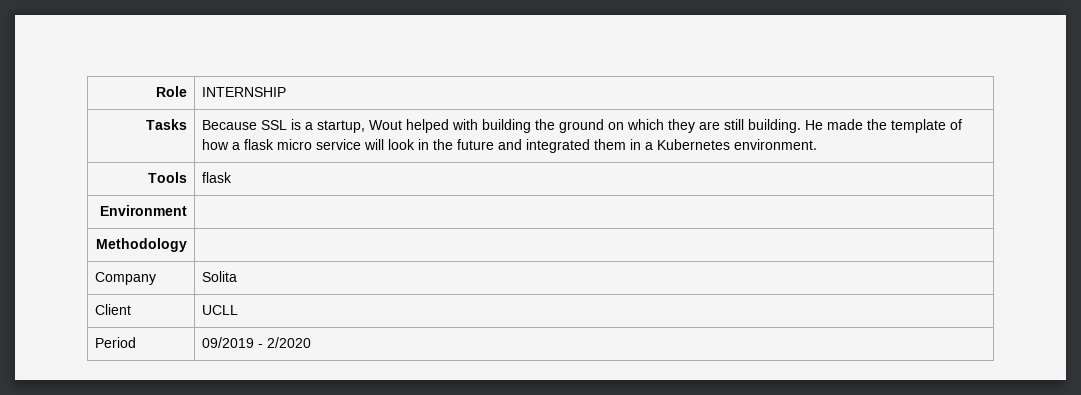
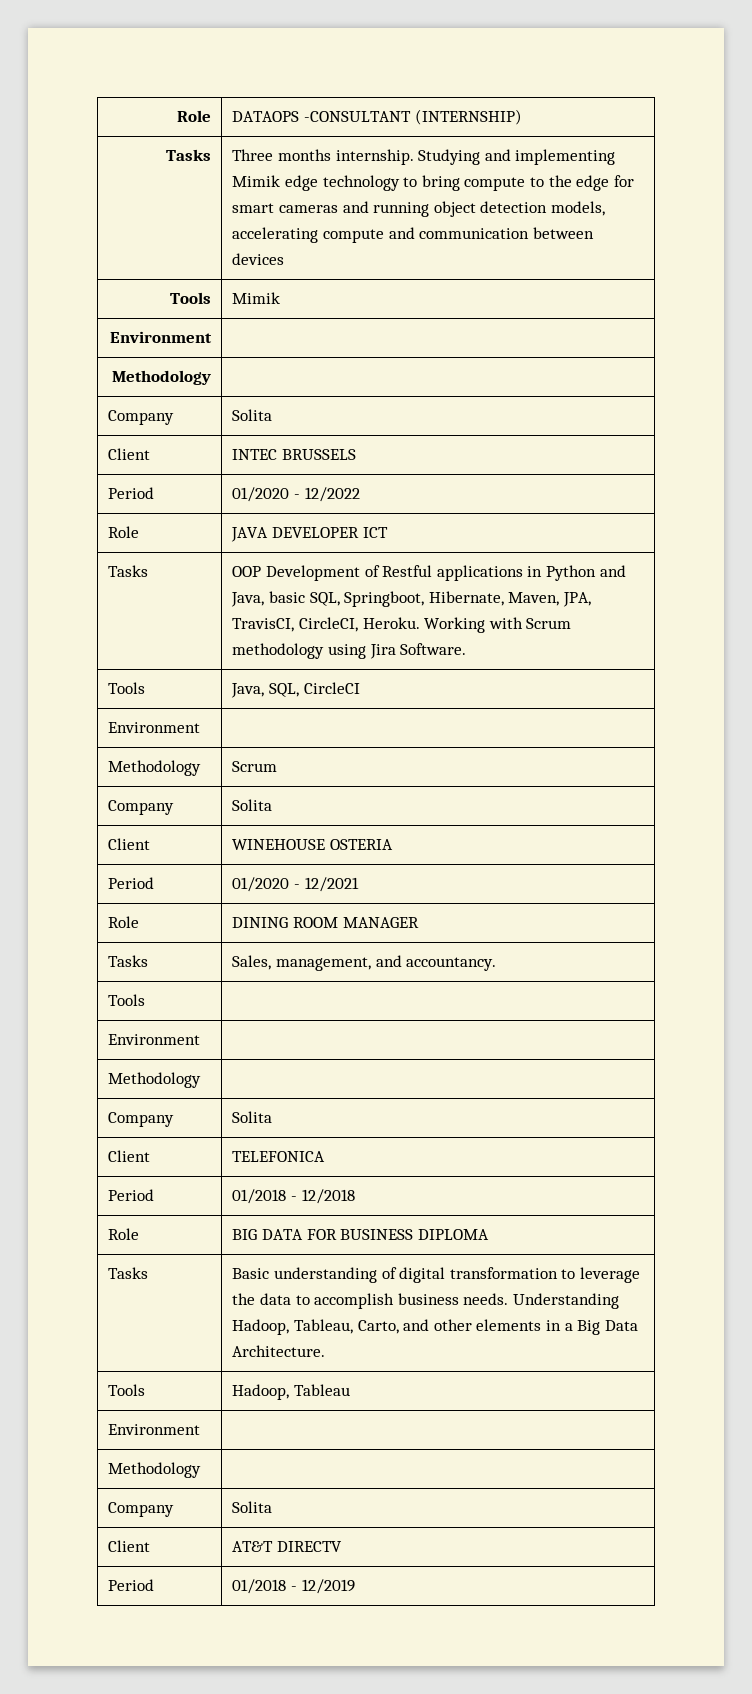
[156,86,188,97] [201,87,286,97] [146,119,188,130] [201,119,962,133] [201,139,817,153] [148,172,188,183] [201,172,232,183] [100,205,188,216] [96,238,188,252] [94,272,156,285] [201,271,237,282] [94,304,131,315] [201,305,238,315] [94,337,136,348] [201,337,311,348] Role | INTERNSHIP // Tasks | Because SSL is a startup, Wout helped with building the ground on which they are still building. He made the template of how a flask micro service will look in the future and integrated them in a Kubernetes environment. // Tools | flask // Environment | // Methodology | // Company | Solita // Client | UCLL // Period | 09/2019 - 2/2020 -> [176,110,211,122] [232,109,522,125] [165,149,211,161] [232,149,616,165] [232,175,634,191] [232,201,605,217] [232,227,594,243] [232,253,285,265] [169,292,211,304] [232,292,281,304] [109,331,212,343] [111,370,211,385] [108,410,175,425] [232,409,273,421] [108,448,151,460] [232,449,356,460] [108,487,155,499] [232,487,360,502] [108,526,140,538] [231,527,388,542] [108,565,149,577] [232,565,626,581] [231,591,591,607] [232,617,572,633] [232,643,467,659] [108,682,146,694] [231,682,360,698] [108,722,201,733] [108,760,202,776] [232,761,278,772] [108,800,175,815] [232,799,273,811] [108,838,151,850] [232,839,393,850] [108,877,155,889] [232,877,359,892] [108,916,140,928] [232,917,419,928] [108,955,149,967] [232,955,497,971] [108,994,146,1006] [108,1034,201,1045] [108,1072,202,1088] [108,1112,175,1127] [232,1111,273,1123] [108,1150,151,1162] [232,1151,326,1162] [108,1189,155,1201] [232,1189,355,1204] [108,1228,140,1240] [232,1229,489,1240] [108,1267,149,1279] [232,1267,640,1283] [232,1293,619,1309] [232,1319,638,1335] [232,1345,326,1357] [108,1384,146,1396] [232,1384,350,1400] [108,1424,201,1435] [108,1462,202,1478] [108,1502,175,1517] [232,1501,273,1513] [108,1540,151,1552] [232,1541,342,1552] [108,1579,155,1591] [232,1579,355,1594] Role | DATAOPS -CONSULTANT (INTERNSHIP) // Tasks | Three months internship. Studying and implementing Mimik edge technology to bring compute to the edge for smart cameras and running object detection models, accelerating compute and communication between devices // Tools | Mimik // Environment | // Methodology | // Company | Solita // Client | INTEC BRUSSELS // Period | 01/2020 - 12/2022 // Role | JAVA DEVELOPER ICT // Tasks | OOP Development of Restful applications in Python and Java, basic SQL, Springboot, Hibernate, Maven, JPA, TravisCI, CircleCI, Heroku. Working with Scrum methodology using Jira Software. // Tools | Java, SQL, CircleCI // Environment | // Methodology | Scrum // Company | Solita // Client | WINEHOUSE OSTERIA // Period | 01/2020 - 12/2021 // Role | DINING ROOM MANAGER // Tasks | Sales, management, and accountancy. // Tools | // Environment | // Methodology | // Company | Solita // Client | TELEFONICA // Period | 01/2018 - 12/2018 // Role | BIG DATA FOR BUSINESS DIPLOMA // Tasks | Basic understanding of digital transformation to leverage the data to accomplish business needs. Understanding Hadoop, Tableau, Carto, and other elements in a Big Data Architecture. // Tools | Hadoop, Tableau // Environment | // Methodology | // Company | Solita // Client | AT&T DIRECTV // Period | 01/2018 - 12/2019

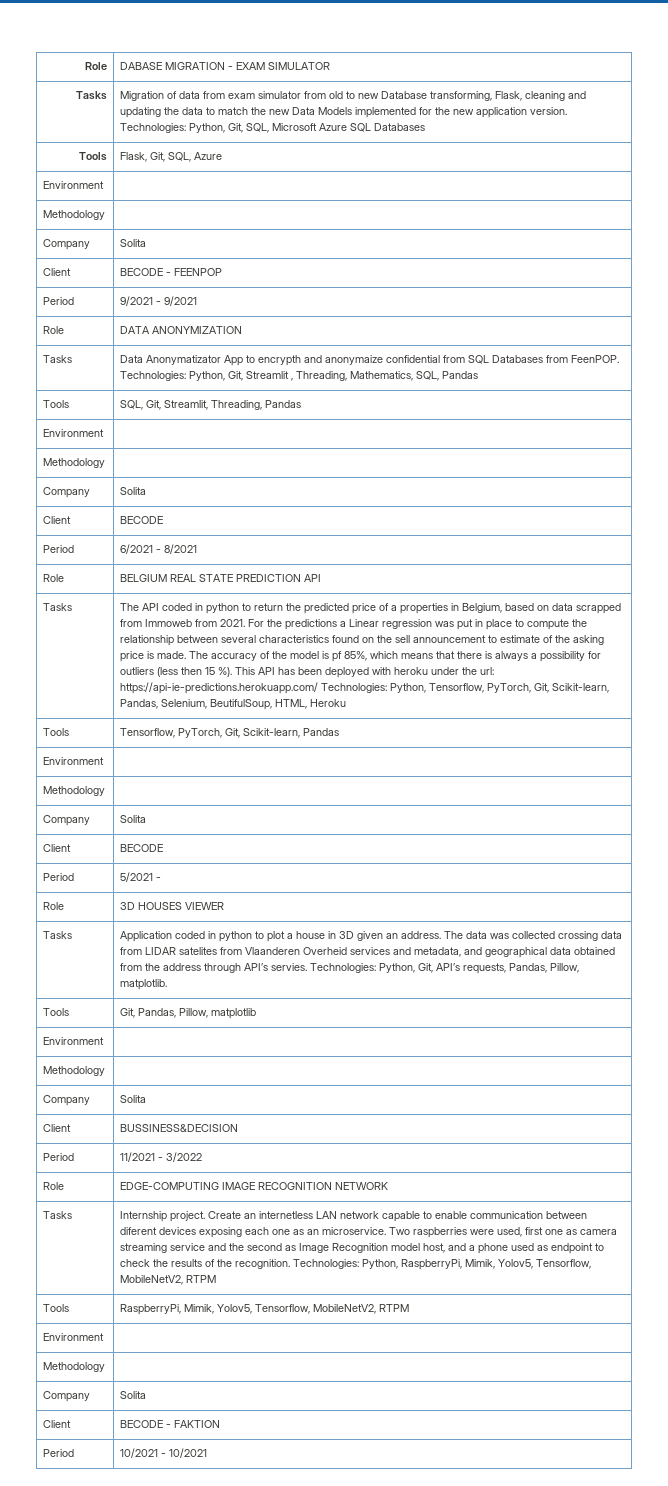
[176,110,211,122] [232,109,522,125] [165,149,211,161] [232,149,616,165] [232,175,634,191] [232,201,605,217] [232,227,594,243] [232,253,285,265] [169,292,211,304] [232,292,281,304] [109,331,212,343] [111,370,211,385] [108,410,175,425] [232,409,273,421] [108,448,151,460] [232,449,356,460] [108,487,155,499] [232,487,360,502] [108,526,140,538] [231,527,388,542] [108,565,149,577] [232,565,626,581] [231,591,591,607] [232,617,572,633] [232,643,467,659] [108,682,146,694] [231,682,360,698] [108,722,201,733] [108,760,202,776] [232,761,278,772] [108,800,175,815] [232,799,273,811] [108,838,151,850] [232,839,393,850] [108,877,155,889] [232,877,359,892] [108,916,140,928] [232,917,419,928] [108,955,149,967] [232,955,497,971] [108,994,146,1006] [108,1034,201,1045] [108,1072,202,1088] [108,1112,175,1127] [232,1111,273,1123] [108,1150,151,1162] [232,1151,326,1162] [108,1189,155,1201] [232,1189,355,1204] [108,1228,140,1240] [232,1229,489,1240] [108,1267,149,1279] [232,1267,640,1283] [232,1293,619,1309] [232,1319,638,1335] [232,1345,326,1357] [108,1384,146,1396] [232,1384,350,1400] [108,1424,201,1435] [108,1462,202,1478] [108,1502,175,1517] [232,1501,273,1513] [108,1540,151,1552] [232,1541,342,1552] [108,1579,155,1591] [232,1579,355,1594] Role | DATAOPS -CONSULTANT (INTERNSHIP) // Tasks | Three months internship. Studying and implementing Mimik edge technology to bring compute to the edge for smart cameras and running object detection models, accelerating compute and communication between devices // Tools | Mimik // Environment | // Methodology | // Company | Solita // Client | INTEC BRUSSELS // Period | 01/2020 - 12/2022 // Role | JAVA DEVELOPER ICT // Tasks | OOP Development of Restful applications in Python and Java, basic SQL, Springboot, Hibernate, Maven, JPA, TravisCI, CircleCI, Heroku. Working with Scrum methodology using Jira Software. // Tools | Java, SQL, CircleCI // Environment | // Methodology | Scrum // Company | Solita // Client | WINEHOUSE OSTERIA // Period | 01/2020 - 12/2021 // Role | DINING ROOM MANAGER // Tasks | Sales, management, and accountancy. // Tools | // Environment | // Methodology | // Company | Solita // Client | TELEFONICA // Period | 01/2018 - 12/2018 // Role | BIG DATA FOR BUSINESS DIPLOMA // Tasks | Basic understanding of digital transformation to leverage the data to accomplish business needs. Understanding Hadoop, Tableau, Carto, and other elements in a Big Data Architecture. // Tools | Hadoop, Tableau // Environment | // Methodology | // Company | Solita // Client | AT&T DIRECTV // Period | 01/2018 - 12/2019 -> [84,62,107,70] [120,62,331,70] [75,91,107,100] [120,91,587,101] [120,107,568,118] [120,123,426,133] [78,152,107,161] [120,152,223,162] [43,181,105,189] [43,210,106,220] [43,239,91,250] [120,239,147,247] [43,268,72,276] [120,268,223,276] [43,297,75,305] [120,296,198,306] [43,326,65,334] [120,326,243,334] [43,355,73,363] [120,355,620,366] [120,371,479,381] [43,400,70,408] [120,400,302,410] [43,429,105,437] [43,458,106,468] [43,487,91,498] [120,487,147,495] [43,516,72,524] [120,516,164,524] [43,545,75,553] [120,544,198,554] [43,574,65,582] [120,574,322,582] [43,603,73,611] [120,603,622,614] [120,619,588,630] [120,635,605,646] [120,651,602,662] [120,667,495,678] [120,682,610,694] [120,699,347,710] [43,728,70,736] [120,728,340,738] [43,757,105,765] [43,786,106,796] [43,815,91,826] [120,815,147,823] [43,844,72,852] [120,844,164,852] [43,873,75,881] [120,872,162,882] [43,902,65,910] [120,902,225,910] [43,931,73,939] [120,931,623,942] [120,947,616,958] [120,963,580,974] [120,979,168,990] [43,1008,70,1016] [120,1008,257,1019] [43,1037,105,1045] [43,1066,106,1076] [43,1095,91,1106] [120,1095,147,1103] [43,1124,72,1132] [120,1124,239,1132] [43,1153,75,1161] [120,1152,203,1162] [43,1182,65,1190] [120,1182,389,1190] [43,1211,73,1219] [120,1211,588,1222] [120,1227,618,1238] [120,1243,605,1254] [120,1259,592,1270] [120,1275,217,1285] [43,1304,70,1312] [120,1304,410,1315] [43,1333,105,1341] [43,1362,106,1372] [43,1391,91,1402] [120,1391,147,1399] [43,1420,72,1428] [120,1420,221,1428] [43,1449,75,1457] [120,1448,208,1458] Role | DABASE MIGRATION - EXAM SIMULATOR // Tasks | Migration of data from exam simulator from old to new Database transforming, Flask, cleaning and updating the data to match the new Data Models implemented for the new application version. Technologies: Python, Git, SQL, Microsoft Azure SQL Databases // Tools | Flask, Git, SQL, Azure // Environment | // Methodology | // Company | Solita // Client | BECODE - FEENPOP // Period | 9/2021 - 9/2021 // Role | DATA ANONYMIZATION // Tasks | Data Anonymatizator App to encrypth and anonymaize confidential from SQL Databases from FeenPOP. Technologies: Python, Git, Streamlit , Threading, Mathematics, SQL, Pandas // Tools | SQL, Git, Streamlit, Threading, Pandas // Environment | // Methodology | // Company | Solita // Client | BECODE // Period | 6/2021 - 8/2021 // Role | BELGIUM REAL STATE PREDICTION API // Tasks | The API coded in python to return the predicted price of a properties in Belgium, based on data scrapped from Immoweb from 2021. For the predictions a Linear regression was put in place to compute the relationship between several characteristics found on the sell announcement to estimate of the asking price is made. The accuracy of the model is pf 85%, which means that there is always a possibility for outliers (less then 15 %). This API has been deployed with heroku under the url: https://api-ie-predictions.herokuapp.com/ Technologies: Python, Tensorflow, PyTorch, Git, Scikit-learn, Pandas, Selenium, BeutifulSoup, HTML, Heroku // Tools | Tensorflow, PyTorch, Git, Scikit-learn, Pandas // Environment | // Methodology | // Company | Solita // Client | BECODE // Period | 5/2021 - // Role | 3D HOUSES VIEWER // Tasks | Application coded in python to plot a house in 3D given an address. The data was collected crossing data from LIDAR satelites from Vlaanderen Overheid services and metadata, and geographical data obtained from the address through API’s servies. Technologies: Python, Git, API’s requests, Pandas, Pillow, matplotlib. // Tools | Git, Pandas, Pillow, matplotlib // Environment | // Methodology | // Company | Solita // Client | BUSSINESS&DECISION // Period | 11/2021 - 3/2022 // Role | EDGE-COMPUTING IMAGE RECOGNITION NETWORK // Tasks | Internship project. Create an internetless LAN network capable to enable communication between diferent devices exposing each one as an microservice. Two raspberries were used, first one as camera streaming service and the second as Image Recognition model host, and a phone used as endpoint to check the results of the recognition. Technologies: Python, RaspberryPi, Mimik, Yolov5, Tensorflow, MobileNetV2, RTPM // Tools | RaspberryPi, Mimik, Yolov5, Tensorflow, MobileNetV2, RTPM // Environment | // Methodology | // Company | Solita // Client | BECODE - FAKTION // Period | 10/2021 - 10/2021

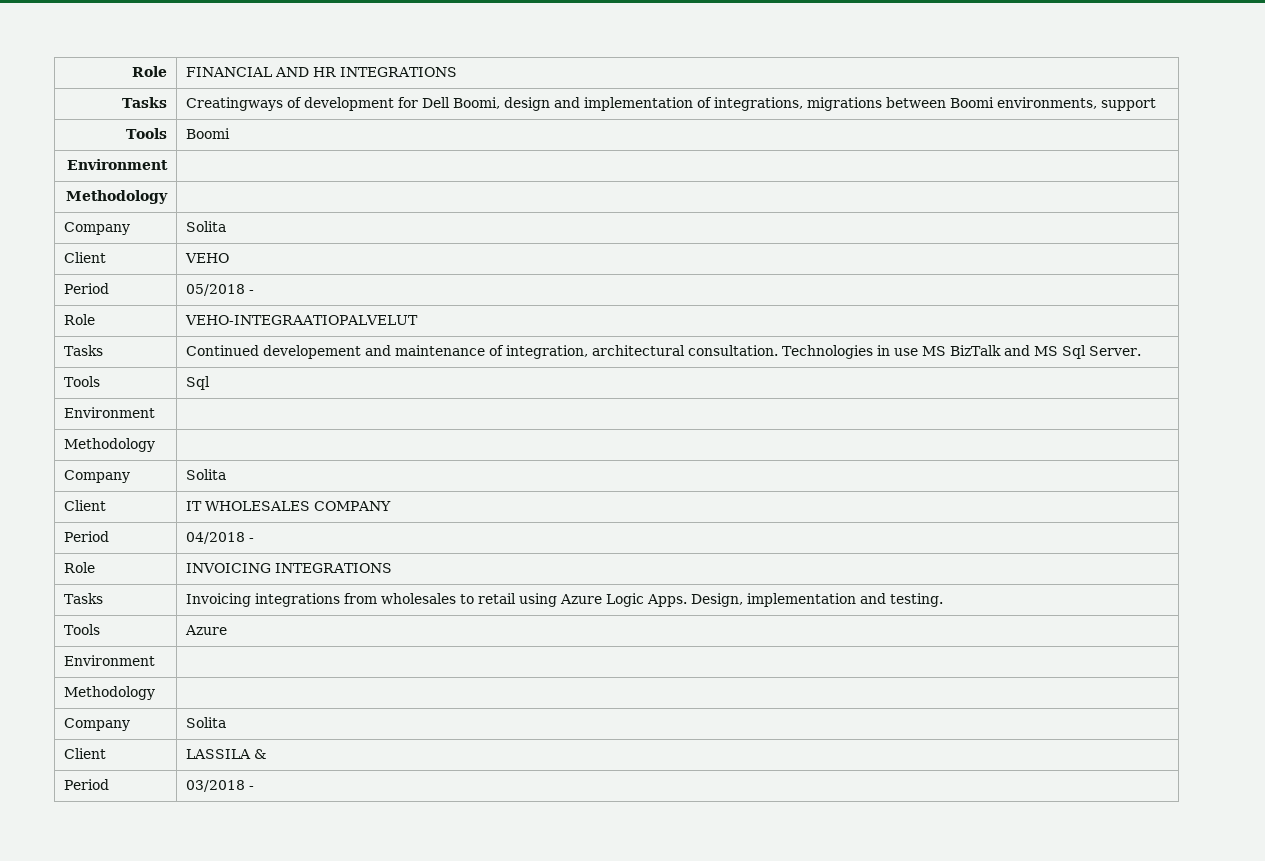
[84,62,107,70] [120,62,331,70] [75,91,107,100] [120,91,587,101] [120,107,568,118] [120,123,426,133] [78,152,107,161] [120,152,192,162] Role | DABASE MIGRATION - EXAM SIMULATOR // Tasks | Migration of data from exam simulator from old to new Database transforming, Flask, cleaning and updating the data to match the new Data Models implemented for the new application version. Technologies: Python, Git, SQL, Microsoft Azure SQL Databases // Tools | Flask, Git, SQL, -> [131,66,167,77] [186,67,458,77] [121,97,167,108] [186,97,1157,111] [125,128,167,139] [186,128,231,139] [66,159,168,170] [65,190,168,204] [64,222,131,235] [186,221,227,232] [64,252,107,263] [185,253,230,263] [64,283,110,294] [186,284,255,296] [64,314,96,325] [185,315,419,325] [64,345,104,356] [186,345,1142,359] [64,376,101,387] [186,376,211,390] [64,407,156,418] [64,438,156,452] [64,470,131,483] [186,469,227,480] [64,500,107,511] [186,501,392,511] [64,531,110,542] [186,532,255,544] [64,562,96,573] [186,563,393,573] [64,593,104,604] [186,593,944,607] [64,624,101,635] Role | FINANCIAL AND HR INTEGRATIONS // Tasks | Creatingways of development for Dell Boomi, design and implementation of integrations, migrations between Boomi environments, support // Tools | Boomi // Environment | // Methodology | // Company | Solita // Client | VEHO // Period | 05/2018 - // Role | VEHO-INTEGRAATIOPALVELUT // Tasks | Continued developement and maintenance of integration, architectural consultation. Technologies in use MS BizTalk and MS Sql Server. // Tools | Sql // Environment | // Methodology | // Company | Solita // Client | IT WHOLESALES COMPANY // Period | 04/2018 - // Role | INVOICING INTEGRATIONS // Tasks | Invoicing integrations from wholesales to retail using Azure Logic Apps. Design, implementation and testing. // Tools |
[120,268,223,276] [43,297,75,305] [120,296,198,306] [43,326,65,334] [120,326,243,334] [43,355,73,363] [120,355,620,366] [120,371,479,381] [43,400,70,408] [120,400,302,410] [43,429,105,437] [43,458,106,468] [43,487,91,498] [120,487,147,495] [43,516,72,524] [120,516,164,524] [43,545,75,553] [120,544,198,554] [43,574,65,582] [120,574,322,582] [43,603,73,611] [120,603,622,614] [120,619,588,630] [120,635,605,646] [120,651,602,662] [120,667,495,678] [120,682,610,694] [120,699,347,710] [43,728,70,736] [120,728,340,738] [43,757,105,765] [43,786,106,796] [43,815,91,826] [120,815,147,823] [43,844,72,852] [120,844,164,852] [43,873,75,881] [120,872,162,882] [43,902,65,910] [120,902,225,910] [43,931,73,939] [120,931,623,942] [120,947,616,958] [120,963,580,974] [120,979,168,990] [43,1008,70,1016] [120,1008,257,1019] [43,1037,105,1045] [43,1066,106,1076] [43,1095,91,1106] [120,1095,147,1103] [43,1124,72,1132] [120,1124,239,1132] [43,1153,75,1161] [120,1152,203,1162] [43,1182,65,1190] [120,1182,389,1190] [43,1211,73,1219] [120,1211,588,1222] [120,1227,618,1238] [120,1243,605,1254] [120,1259,592,1270] [120,1275,217,1285] [43,1304,70,1312] [120,1304,410,1315] [43,1333,105,1341] [43,1362,106,1372] [43,1391,91,1402] [120,1391,147,1399] [43,1420,72,1428] [120,1420,221,1428] [43,1449,75,1457] [120,1448,208,1458] BECODE - FEENPOP // Period | 9/2021 - 9/2021 // Role | DATA ANONYMIZATION // Tasks | Data Anonymatizator App to encrypth and anonymaize confidential from SQL Databases from FeenPOP. Technologies: Python, Git, Streamlit , Threading, Mathematics, SQL, Pandas // Tools | SQL, Git, Streamlit, Threading, Pandas // Environment | // Methodology | // Company | Solita // Client | BECODE // Period | 6/2021 - 8/2021 // Role | BELGIUM REAL STATE PREDICTION API // Tasks | The API coded in python to return the predicted price of a properties in Belgium, based on data scrapped from Immoweb from 2021. For the predictions a Linear regression was put in place to compute the relationship between several characteristics found on the sell announcement to estimate of the asking price is made. The accuracy of the model is pf 85%, which means that there is always a possibility for outliers (less then 15 %). This API has been deployed with heroku under the url: https://api-ie-predictions.herokuapp.com/ Technologies: Python, Tensorflow, PyTorch, Git, Scikit-learn, Pandas, Selenium, BeutifulSoup, HTML, Heroku // Tools | Tensorflow, PyTorch, Git, Scikit-learn, Pandas // Environment | // Methodology | // Company | Solita // Client | BECODE // Period | 5/2021 - // Role | 3D HOUSES VIEWER // Tasks | Application coded in python to plot a house in 3D given an address. The data was collected crossing data from LIDAR satelites from Vlaanderen Overheid services and metadata, and geographical data obtained from the address through API’s servies. Technologies: Python, Git, API’s requests, Pandas, Pillow, matplotlib. // Tools | Git, Pandas, Pillow, matplotlib // Environment | // Methodology | // Company | Solita // Client | BUSSINESS&DECISION // Period | 11/2021 - 3/2022 // Role | EDGE-COMPUTING IMAGE RECOGNITION NETWORK // Tasks | Internship project. Create an internetless LAN network capable to enable communication between diferent devices exposing each one as an microservice. Two raspberries were used, first one as camera streaming service and the second as Image Recognition model host, and a phone used as endpoint to check the results of the recognition. Technologies: Python, RaspberryPi, Mimik, Yolov5, Tensorflow, MobileNetV2, RTPM // Tools | RaspberryPi, Mimik, Yolov5, Tensorflow, MobileNetV2, RTPM // Environment | // Methodology | // Company | Solita // Client | BECODE - FAKTION // Period | 10/2021 - 10/2021 -> [186,749,267,759] [64,779,110,790] [186,780,255,792] LASSILA & // Period | 03/2018 -

